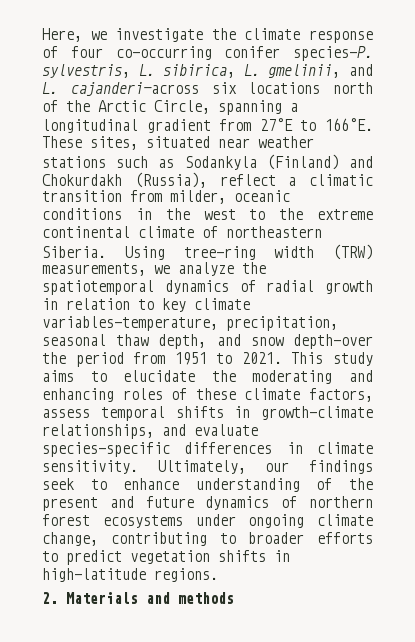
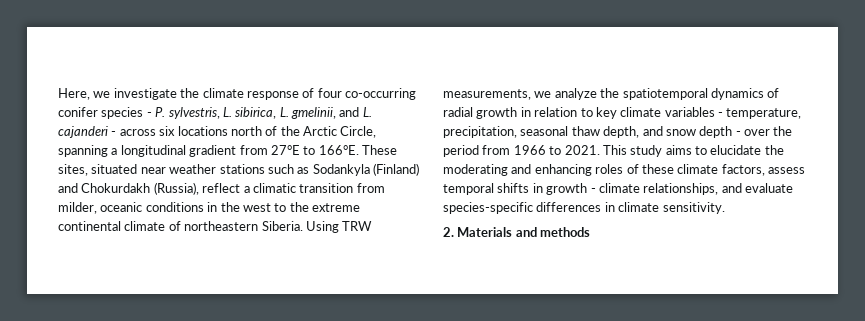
[293,46,373,61] species—P. -> [101,107,166,119] species - P.
[70,82,199,96] cajanderi—across -> [58,126,156,138] cajanderi - across
[183,244,373,260] tree-ring width (TRW) -> [342,221,373,231] TRW
[42,316,218,331] variables—temperature, -> [664,107,802,119] variables - temperature,
[293,334,373,349] depth—over -> [699,126,770,138] depth - over
[174,352,207,365] 1951 -> [513,145,546,155] 1966
[261,406,373,420] growth-climate -> [546,183,640,195] growth - climate
[157,460,373,474] [42,478,373,492] [42,496,373,511] [42,514,373,528] [42,532,373,546] [42,550,290,565] [42,568,218,582] Ultimately, our findings seek to enhance understanding of the present and future dynamics of northern forest ecosystems under ongoing climate change, contributing to broader efforts to predict vegetation shifts in high-latitude regions. -> (725, 208) none

